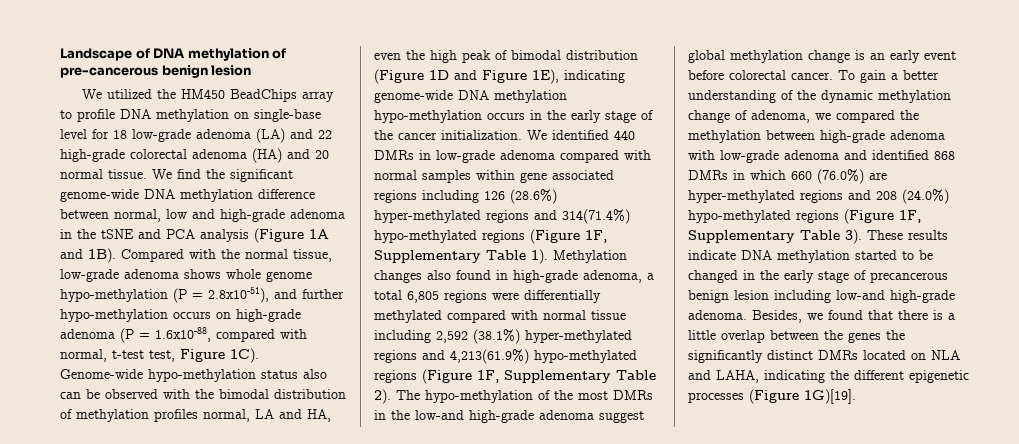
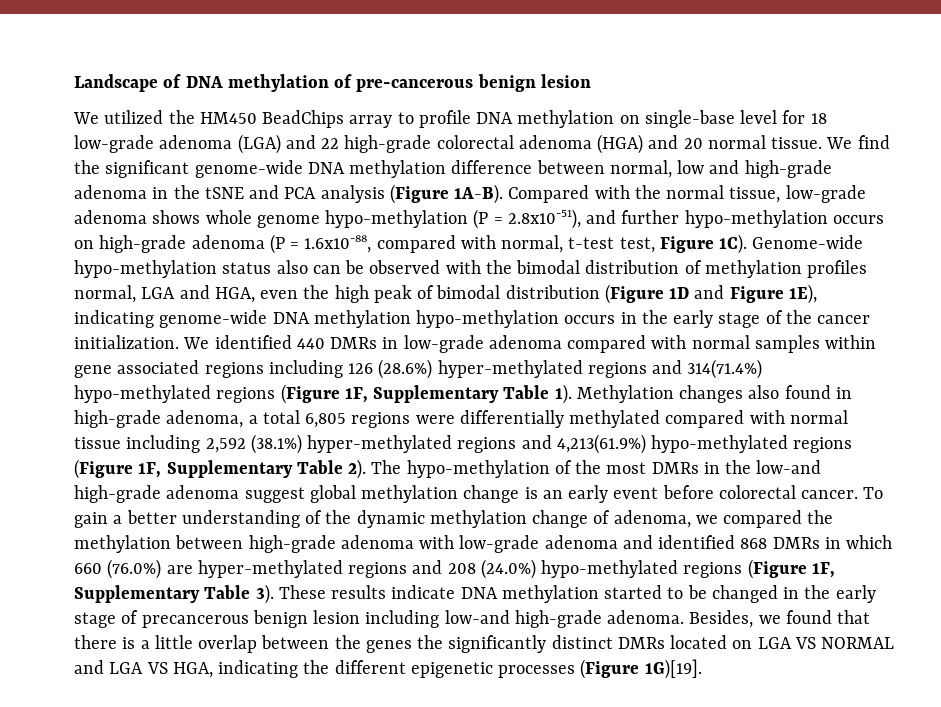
[256,128,285,143] (LA) -> [237,134,281,154] (LGA)
[252,148,282,163] (HA) -> [597,134,644,154] (HGA)
[309,229,329,239] [60,248,116,263] 1A and 1B). -> [454,184,504,204] 1A-B).
[255,409,331,422] LA and HA, -> [141,285,255,303] LGA and HGA,
[931,350,960,360] [688,370,759,383] NLA and LAHA, -> [757,637,895,649] [74,660,213,678] LGA VS NORMAL and LGA VS HGA,

